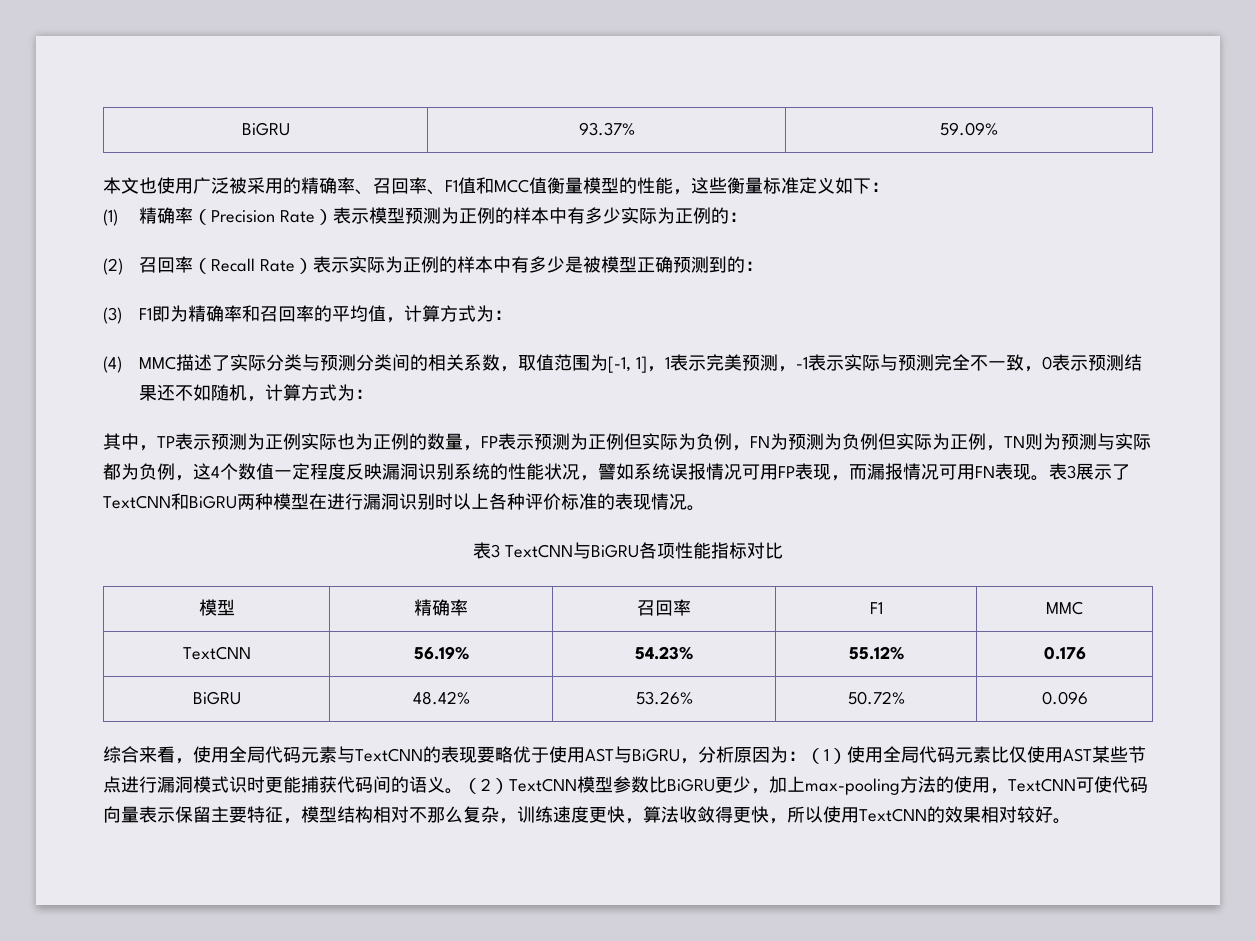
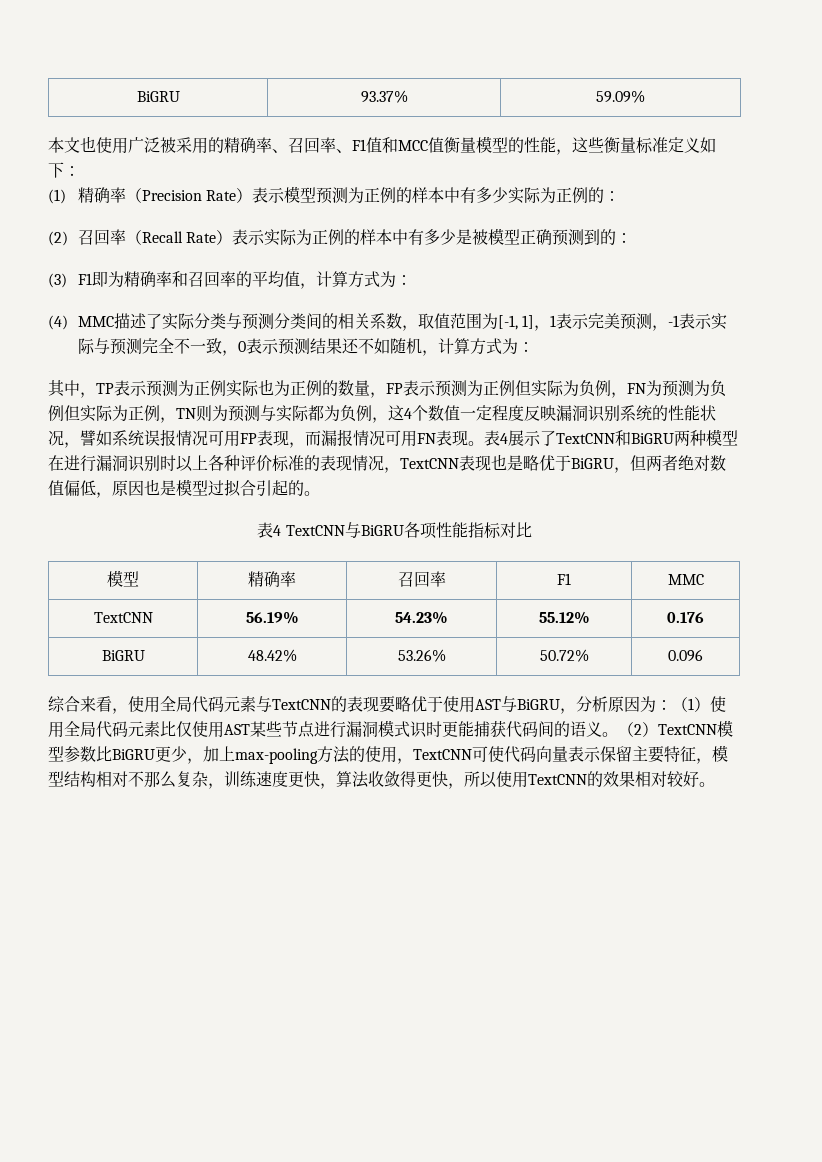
[1067,465,1076,479] 3 -> [500,433,508,444] 4
(687, 501) none -> [384,454,726,473] [48,479,304,498] ，TextCNN表现也是略优于BiGRU，但两者绝对数值偏低，原因也是模型过拟合引起的
[491,544,501,558] 3 -> [273,525,282,536] 4

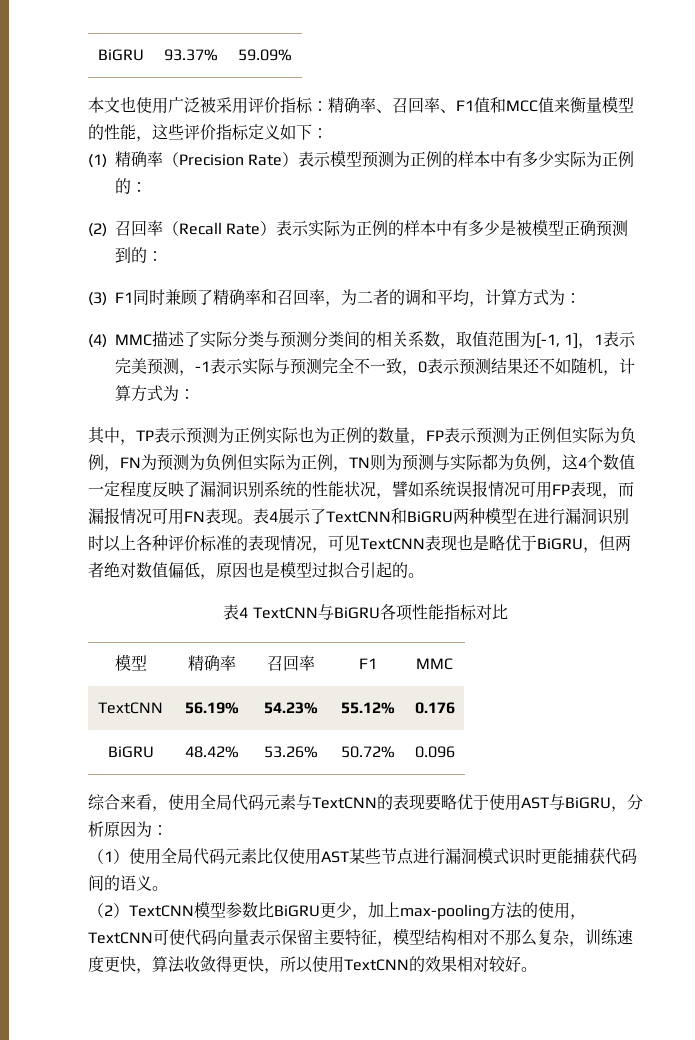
[208,137,224,153] 的 -> [248,97,328,114] 评价指标：
(444, 145) none -> [554,97,570,113] 来
[604,137,668,154] 衡量标准 -> [184,124,249,141] 评价指标
[91,271,124,287] 即为 -> [133,289,213,306] 同时兼顾了
[235,271,300,288] 的平均值 -> [325,289,469,307] ，为二者的调和平均
(556, 413) none -> [184,481,200,497] 了
(400, 470) none -> [328,535,360,551] 可见
(672, 705) none -> (168, 830) //
(618, 734) none -> (168, 888) //

